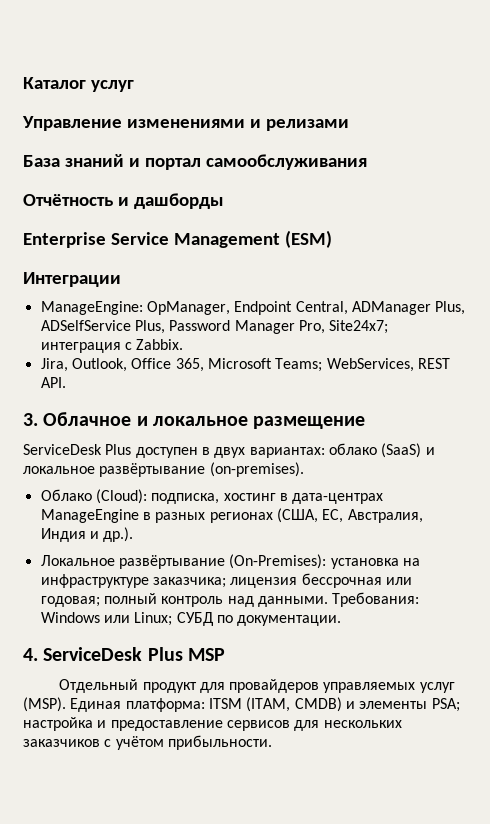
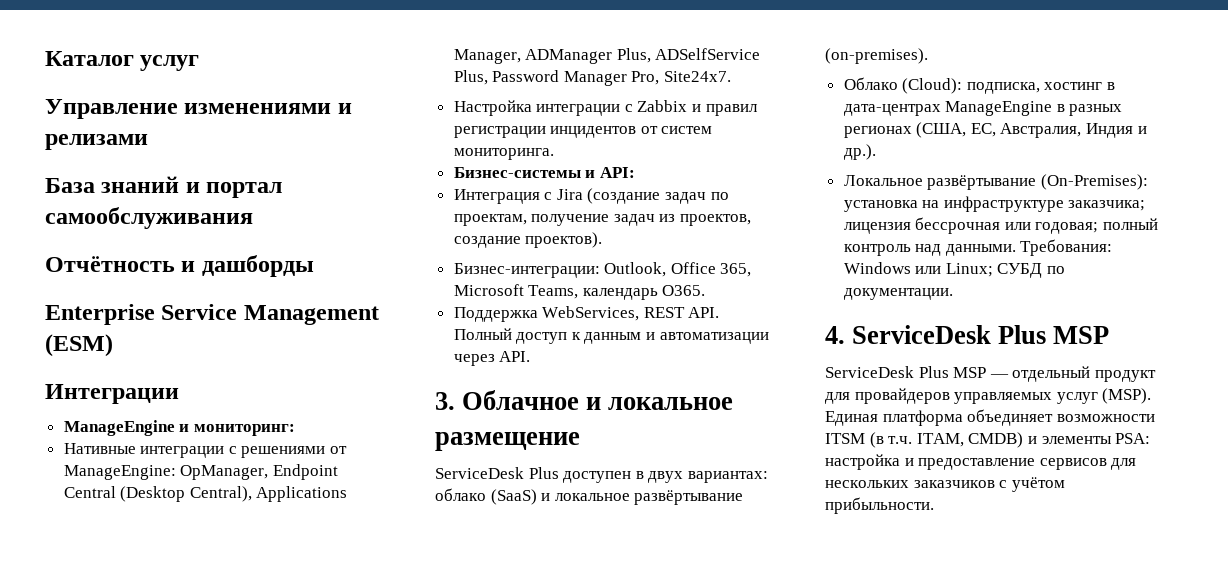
[40,301,348,315] ManageEngine: OpManager, Endpoint Central, -> [63,420,295,436] [63,443,348,458] [63,464,338,480] [63,486,348,502] [453,49,521,64] ManageEngine и мониторинг: // Нативные интеграции с решениями от ManageEngine: OpManager, Endpoint Central (Desktop Central), Applications Manager,
[329,320,389,334] [40,339,184,353] [40,358,450,372] Site24x7; интеграция с Zabbix. // Jira, Outlook, Office 365, Microsoft Teams; WebServices, REST -> [664,71,732,82] [453,100,758,116] [453,126,713,138] [453,148,554,160] [453,167,635,178] [453,188,729,204] [453,214,752,226] [453,232,603,248] [453,262,752,278] [453,284,706,300] [453,306,720,322] [453,328,769,344] [453,354,495,366] Site24x7. // Настройка интеграции с Zabbix и правил регистрации инцидентов от систем мониторинга. // Бизнес-системы и API: // Интеграция с Jira (создание задач по проектам, получение задач из проектов, создание проектов). // Бизнес-интеграции: Outlook, Office 365, Microsoft Teams, календарь O365. // Поддержка WebServices, REST API. Полный доступ к данным и автоматизации через
[59,679,139,693] Отдельный -> [825,366,1091,382] ServiceDesk Plus MSP — отдельный
[125,697,291,712] платформа: ITSM (ITAM, -> [882,409,1155,426] [825,432,964,448] платформа объединяет возможности ITSM (в т.ч. ITAM,
[431,698,460,712] PSA; -> [1115,433,1151,444] PSA:

